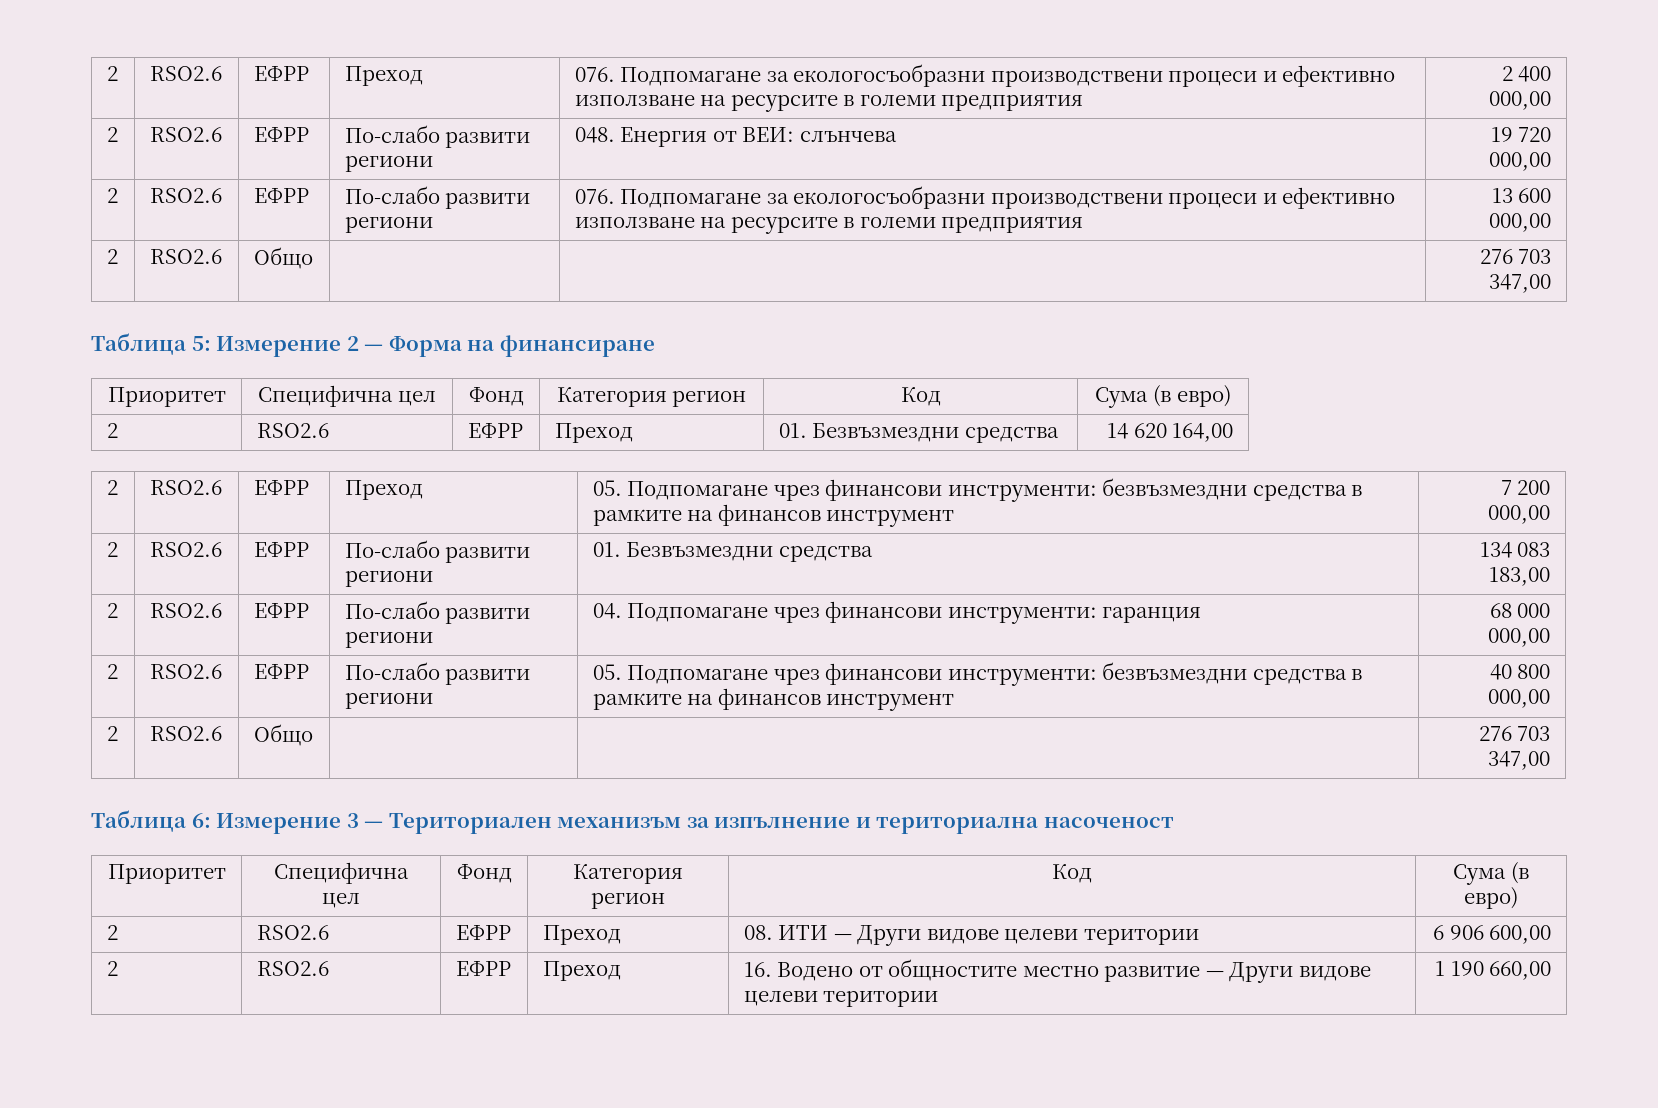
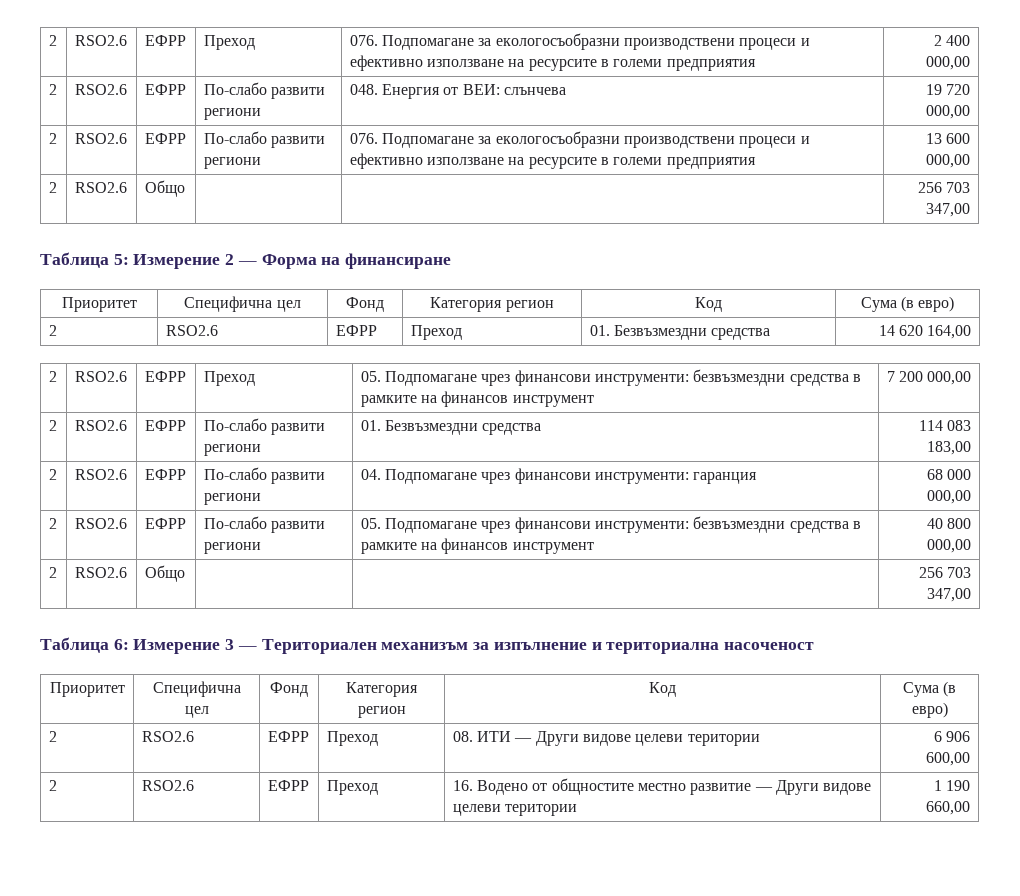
[1479,249,1513,264] 276 -> [918,182,943,193] 256
[1479,542,1512,558] 134 -> [919,420,944,431] 114
[1478,726,1512,741] 276 -> [919,567,944,578] 256

